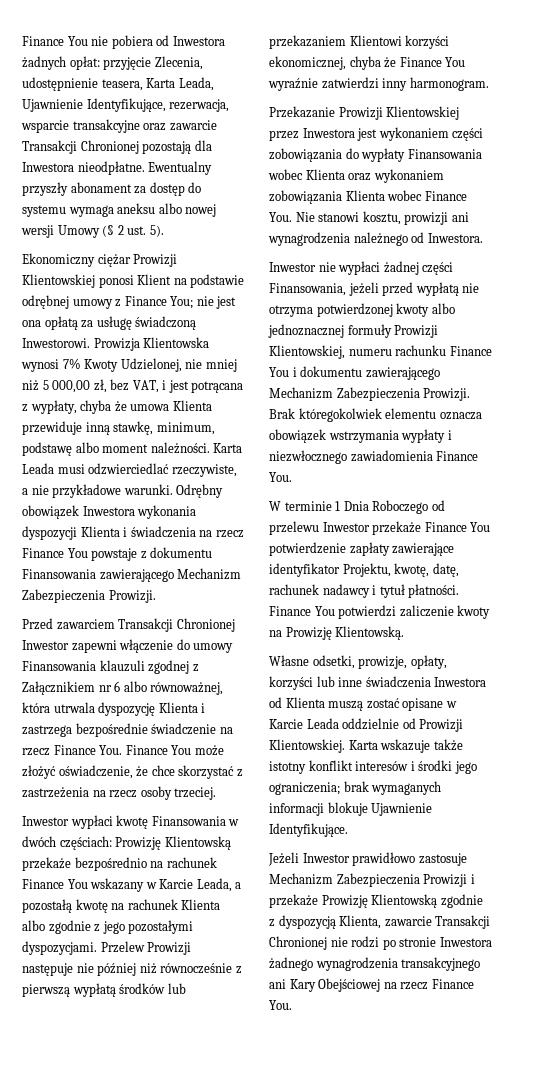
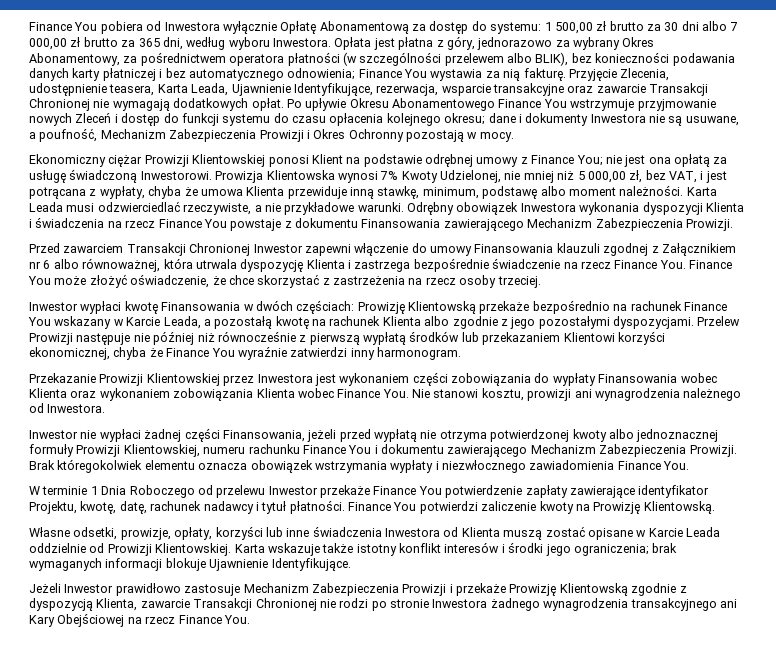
[22,36,109,46] Finance You nie -> [29,22,98,31] Finance You
[22,56,152,70] żadnych opłat: przyjęcie -> [222,21,738,34] [29,36,655,50] [29,52,735,66] [29,68,617,81] wyłącznie Opłatę Abonamentową za dostęp do systemu: 1 500,00 zł brutto za 30 dni albo 7 000,00 zł brutto za 365 dni, według wyboru Inwestora. Opłata jest płatna z góry, jednorazowo za wybrany Okres Abonamentowy, za pośrednictwem operatora płatności (w szczególności przelewem albo BLIK), bez konieczności podawania danych karty płatniczej i bez automatycznego odnowienia; Finance You wystawia za nią fakturę. Przyjęcie
[142,140,212,154] [22,161,213,175] [22,182,202,196] [22,203,217,217] [21,225,164,238] pozostają dla Inwestora nieodpłatne. Ewentualny przyszły abonament za dostęp do systemu wymaga aneksu albo nowej wersji Umowy (§ 2 ust. 5). -> [93,98,716,111] [29,113,739,126] [29,128,514,142] nie wymagają dodatkowych opłat. Po upływie Okresu Abonamentowego Finance You wstrzymuje przyjmowanie nowych Zleceń i dostęp do funkcji systemu do czasu opłacenia kolejnego okresu; dane i dokumenty Inwestora nie są usuwane, a poufność, Mechanizm Zabezpieczenia Prowizji i Okres Ochronny pozostają w mocy.

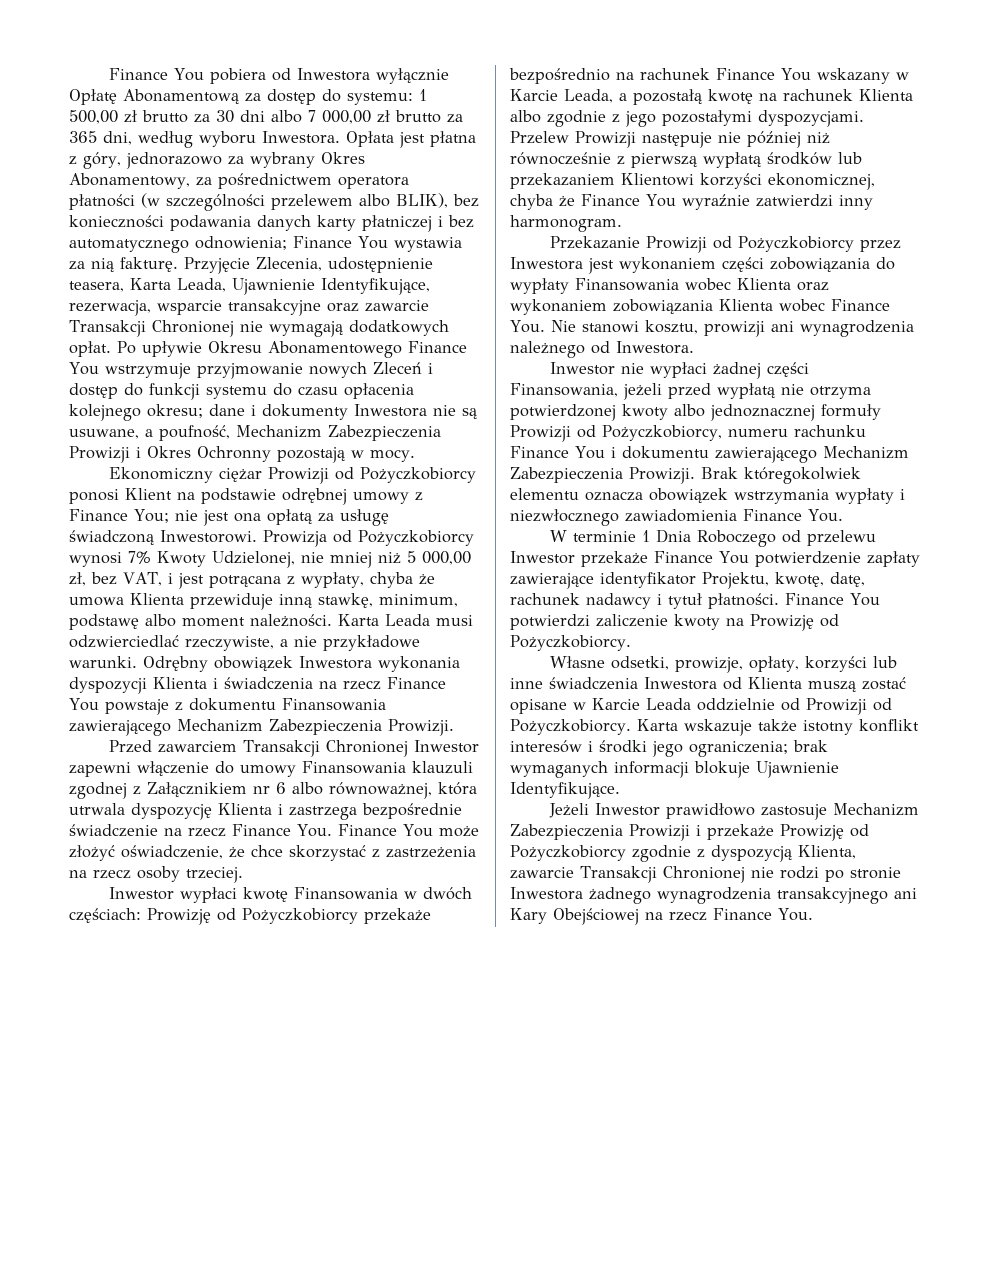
[192,154,266,167] Klientowskiej -> [334,467,476,483] od Pożyczkobiorcy
[266,170,335,180] Klientowska -> [333,530,474,546] od Pożyczkobiorcy
[408,301,476,314] Klientowską -> [217,908,358,924] od Pożyczkobiorcy
[146,373,220,386] Klientowskiej -> [712,236,854,252] od Pożyczkobiorcy
[123,444,200,457] Klientowskiej, -> [577,425,722,441] od Pożyczkobiorcy,
[643,501,715,514] Klientowską. -> [820,614,839,627] [510,635,631,651] od Pożyczkobiorcy.
[155,543,232,556] Klientowskiej. -> [873,698,892,711] [510,719,631,735] od Pożyczkobiorcy.
[559,583,628,596] Klientowską -> [850,824,869,837] [510,845,626,861] od Pożyczkobiorcy

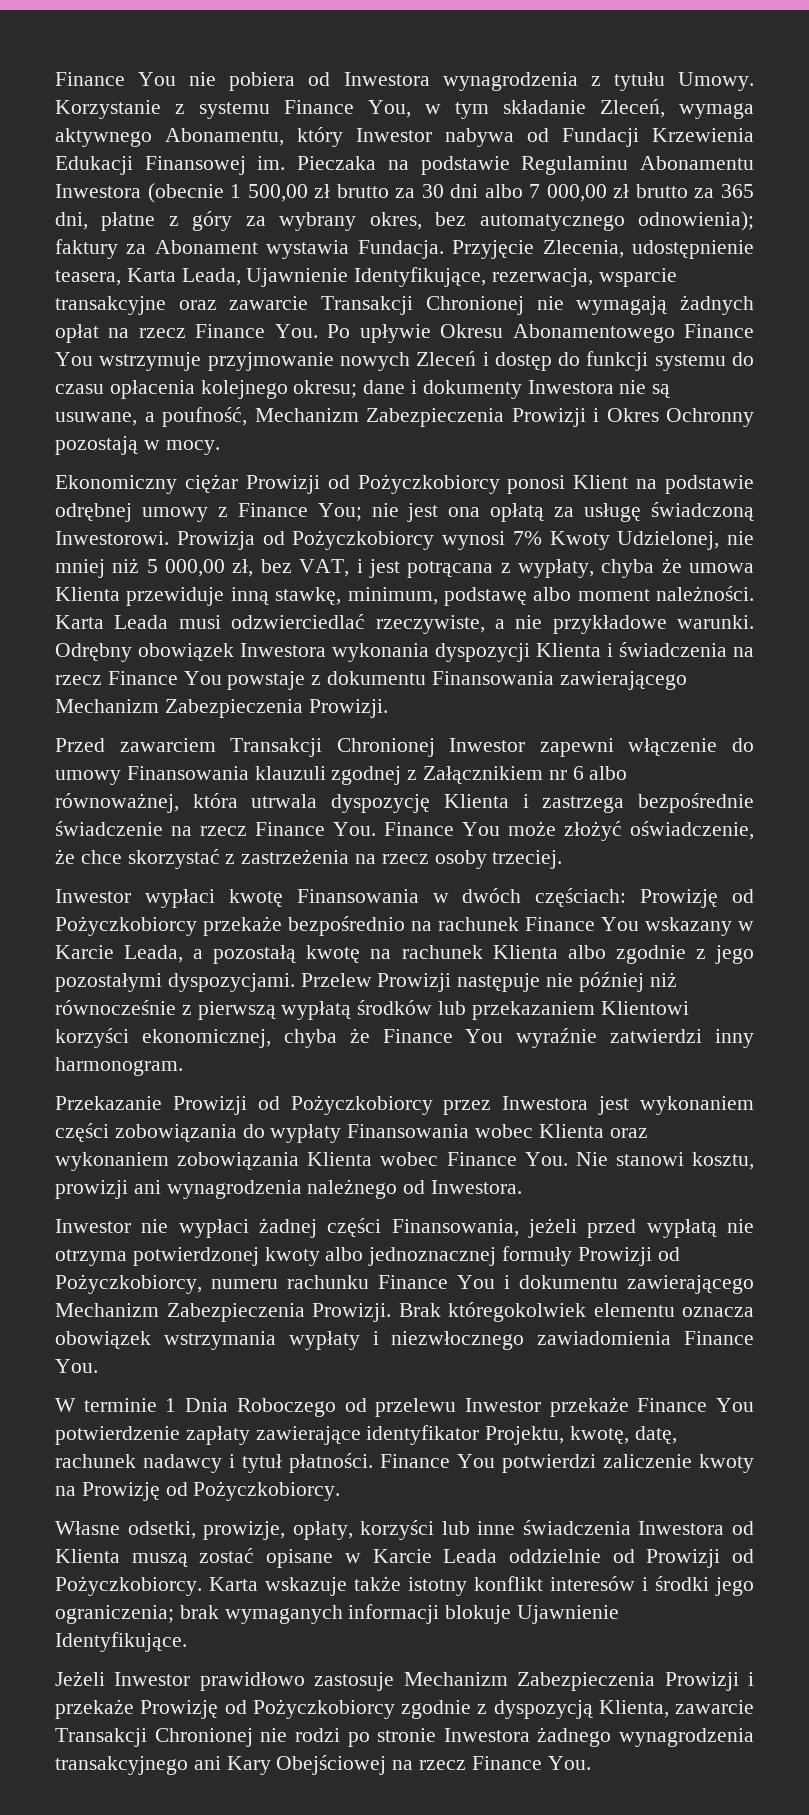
[108,68,204,81] Finance You -> [55,72,217,86] Finance You nie
[375,68,449,84] [69,89,413,105] wyłącznie Opłatę Abonamentową za dostęp do systemu: -> [442,72,754,91] [55,99,754,119] [55,127,754,147] [55,156,754,175] [55,183,224,203] wynagrodzenia z tytułu Umowy. Korzystanie z systemu Finance You, w tym składanie Zleceń, wymaga aktywnego Abonamentu, który Inwestor nabywa od Fundacji Krzewienia Edukacji Finansowej im. Pieczaka na podstawie Regulaminu Abonamentu Inwestora (obecnie
[138,131,476,148] [69,152,365,169] [69,173,409,189] [69,193,479,211] [69,215,474,232] [69,236,462,253] [69,257,178,272] według wyboru Inwestora. Opłata jest płatna z góry, jednorazowo za wybrany Okres Abonamentowy, za pośrednictwem operatora płatności (w szczególności przelewem albo BLIK), bez konieczności podawania danych karty płatniczej i bez automatycznego odnowienia; Finance You wystawia za nią fakturę. -> [101,211,755,231] [55,239,444,259] płatne z góry za wybrany okres, bez automatycznego odnowienia); faktury za Abonament wystawia Fundacja.
[348,320,449,336] [69,341,111,357] dodatkowych opłat. -> [680,295,754,315] [55,324,318,343] żadnych opłat na rzecz Finance You.

